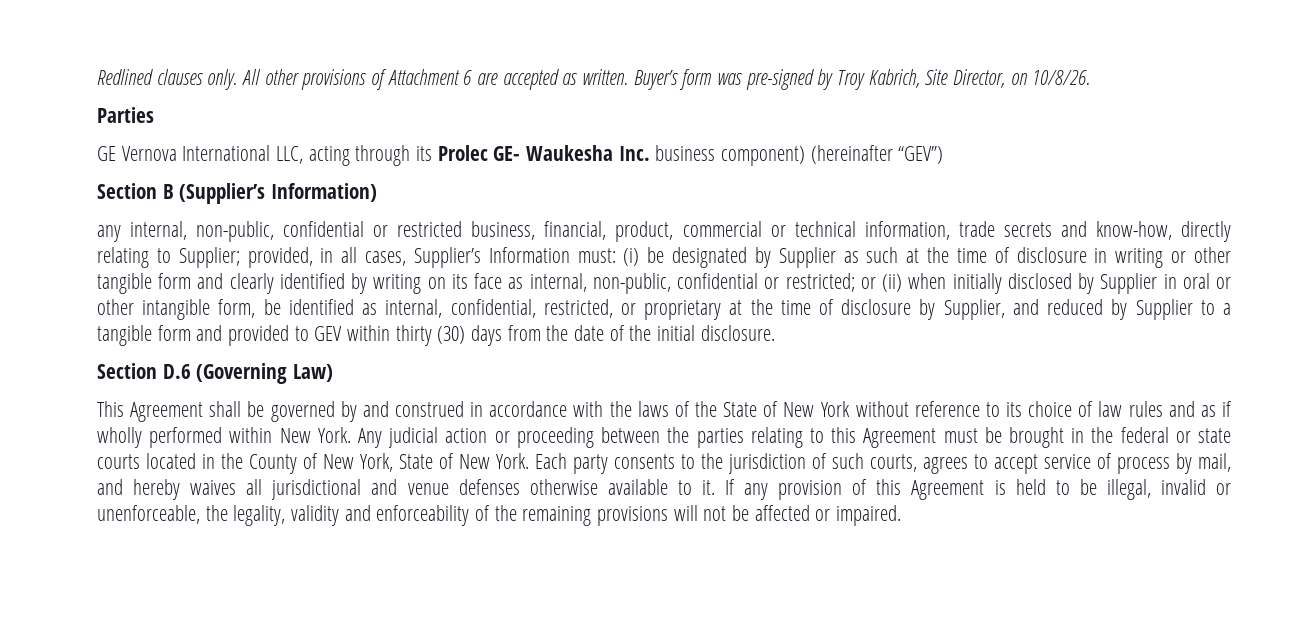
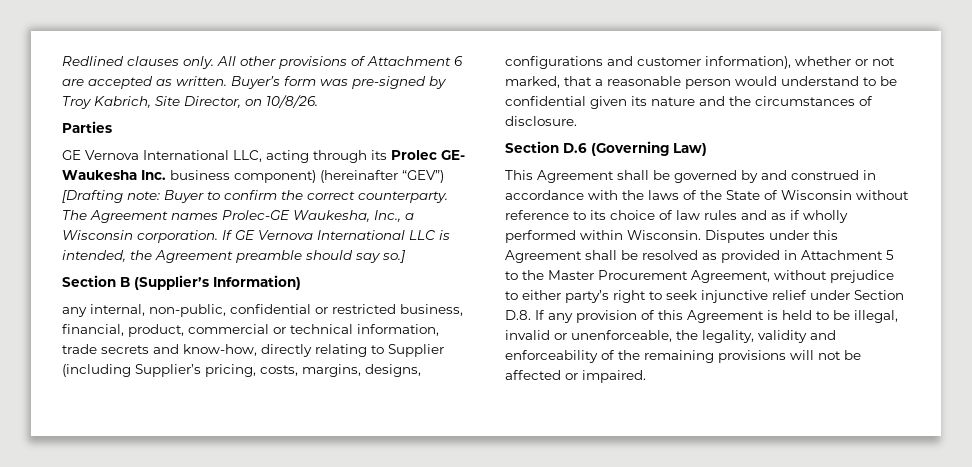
(944, 155) none -> [62,190,448,203] [62,210,414,223] [62,230,450,243] [62,250,406,263] [Drafting note: Buyer to confirm the correct counterparty. The Agreement names Prolec-GE Waukesha, Inc., a Wisconsin corporation. If GE Vernova International LLC is intended, the Agreement preamble should say so.]
[178,247,1232,268] [97,273,1232,294] [97,299,1232,320] [97,325,696,346] Supplier; provided, in all cases, Supplier’s Information must: (i) be designated by Supplier as such at the time of disclosure in writing or other tangible form and clearly identified by writing on its face as internal, non-public, confidential or restricted; or (ii) when initially disclosed by Supplier in oral or other intangible form, be identified as internal, confidential, restricted, or proprietary at the time of disclosure by Supplier, and reduced by Supplier to a tangible form and provided to GEV within thirty (30) days from the date of the initial -> [388,344,444,357] [62,364,421,377] [505,56,895,69] [505,76,897,89] [505,96,873,109] Supplier (including Supplier’s pricing, costs, margins, designs, configurations and customer information), whether or not marked, that a reasonable person would understand to be confidential given its nature and the circumstances of
[783,401,851,417] New York -> [781,190,852,200] Wisconsin
[279,427,1231,448] [97,453,1231,474] [97,479,715,500] New York. Any judicial action or proceeding between the parties relating to this Agreement must be brought in the federal or state courts located in the County of New York, State of New York. Each party consents to the jurisdiction of such courts, agrees to accept service of process by mail, and hereby waives all jurisdictional and venue defenses otherwise available to it. -> [627,230,838,243] [505,250,894,263] [505,270,894,283] [505,290,904,303] [505,310,531,320] Wisconsin. Disputes under this Agreement shall be resolved as provided in Attachment 5 to the Master Procurement Agreement, without prejudice to either party’s right to seek injunctive relief under Section D.8.

